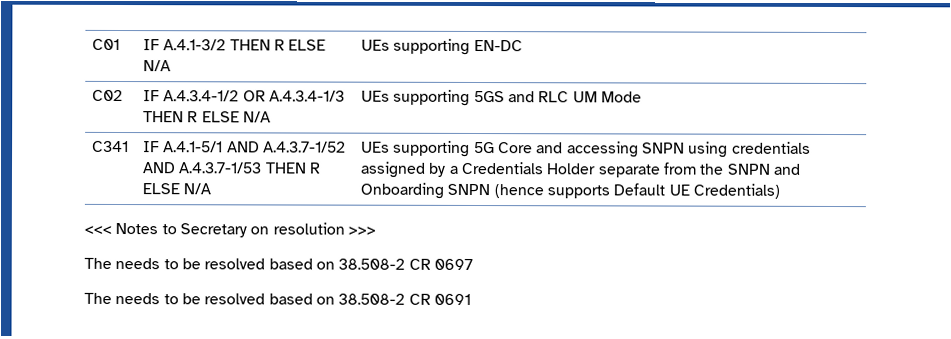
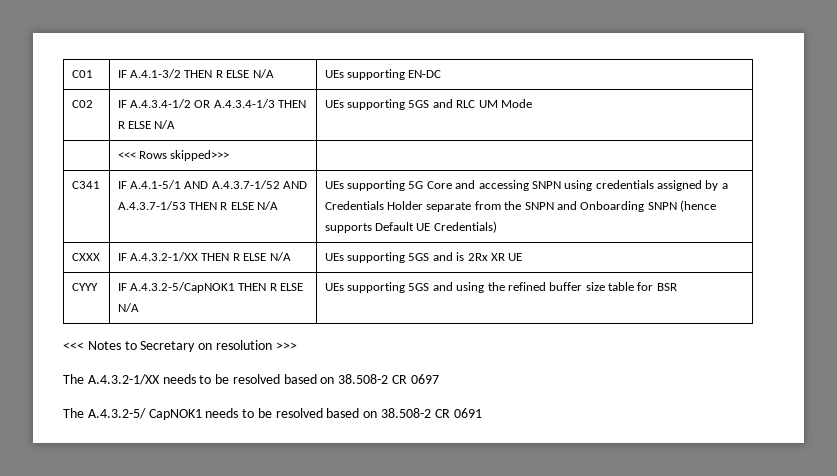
(643, 97) none -> [117,150,230,161] // | <<< Rows skipped>>> |
(781, 191) none -> [71,253,100,261] [117,252,291,261] [324,252,523,263] [71,283,98,291] [117,282,304,293] [117,303,139,312] [324,282,677,293] // CXXX | IF A.4.3.2-1/XX THEN R ELSE N/A | UEs supporting 5GS and is 2Rx XR UE // CYYY | IF A.4.3.2-5/CapNOK1 THEN R ELSE N/A | UEs supporting 5GS and using the refined buffer size table for BSR
(112, 263) none -> [87,374,160,385] A.4.3.2-1/XX
(112, 298) none -> [87,408,202,420] A.4.3.2-5/ CapNOK1

